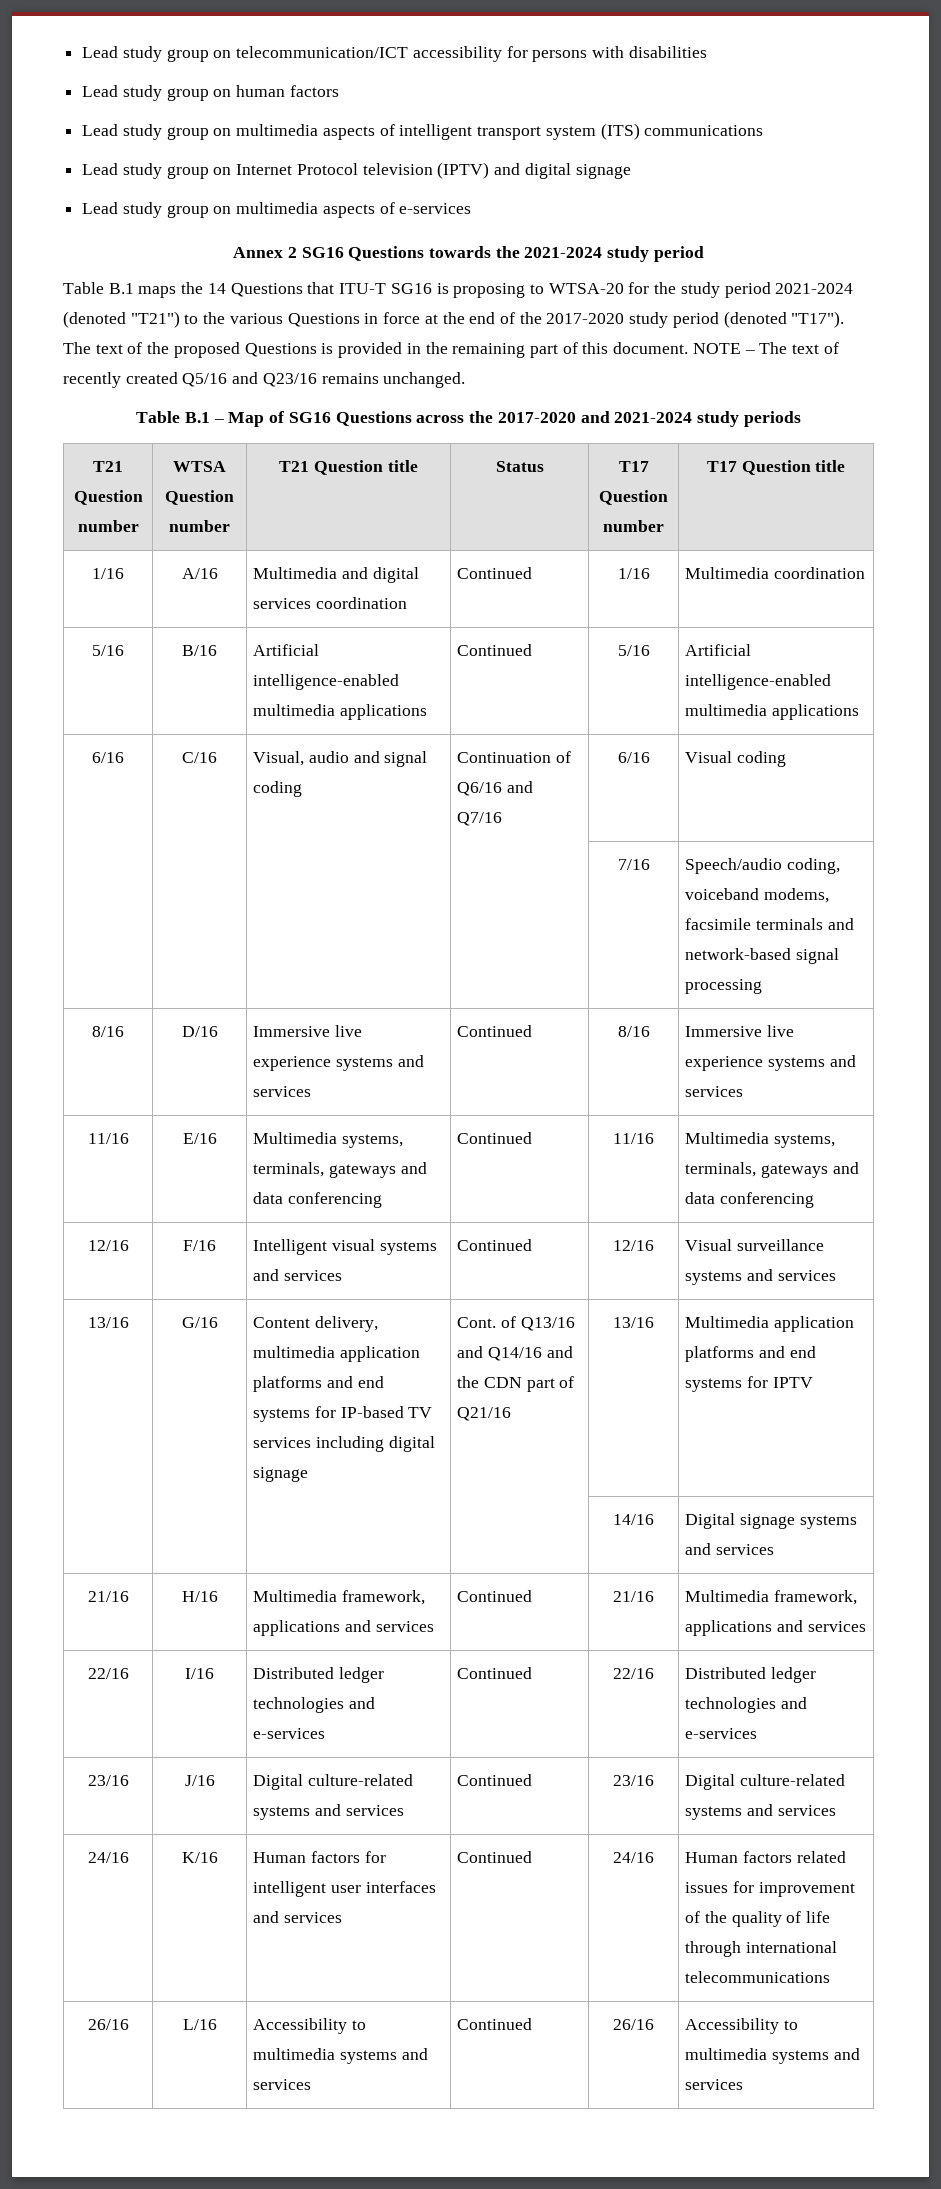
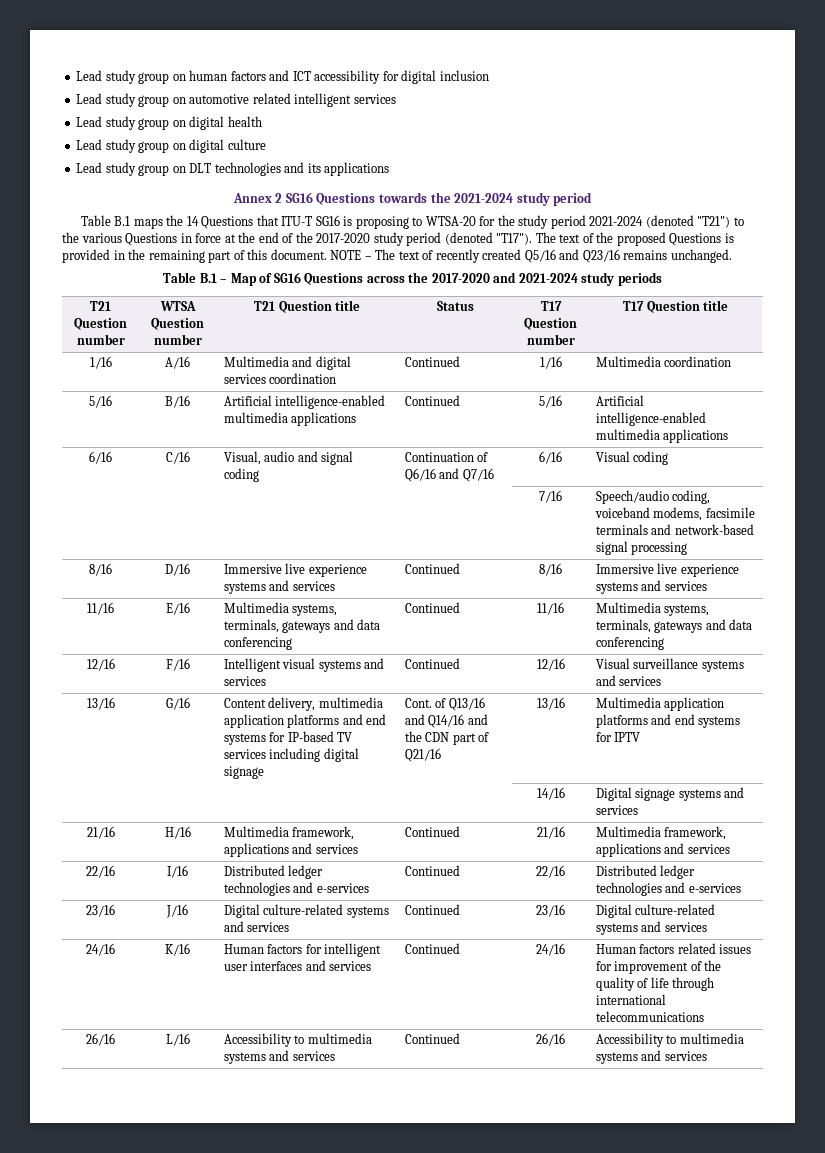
[82,46,707,62] [82,85,339,101] [82,123,764,140] [82,162,631,179] [82,202,472,218] Lead study group on telecommunication/ICT accessibility for persons with disabilities // Lead study group on human factors // Lead study group on multimedia aspects of intelligent transport system (ITS) communications // Lead study group on Internet Protocol television (IPTV) and digital signage // Lead study group on multimedia aspects of e-services -> [76,70,489,84] [76,93,396,107] [76,116,262,130] [76,139,266,153] [76,162,390,176] Lead study group on human factors and ICT accessibility for digital inclusion // Lead study group on automotive related intelligent services // Lead study group on digital health // Lead study group on digital culture // Lead study group on DLT technologies and its applications

